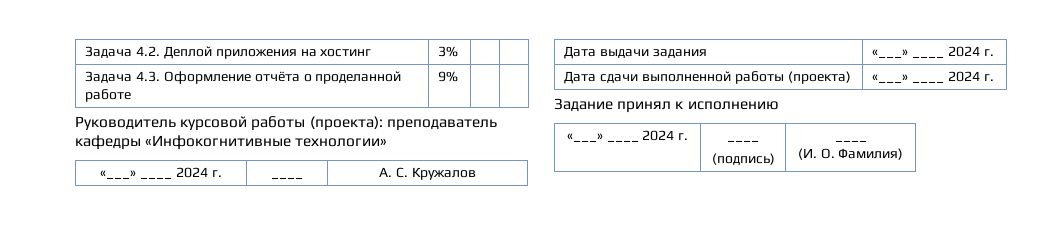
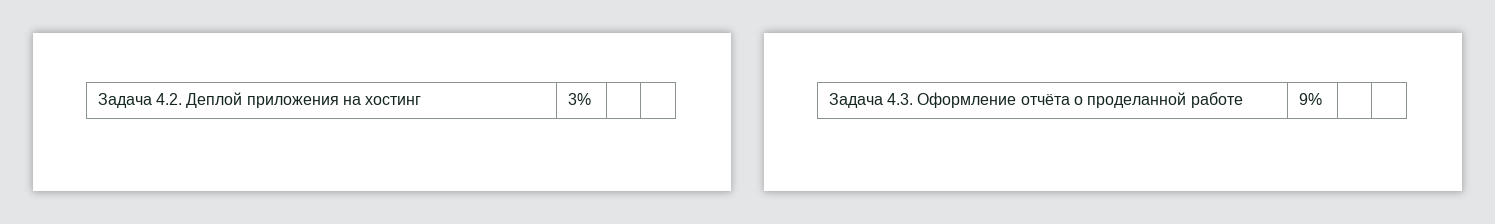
[75,116,497,131] [75,135,388,150] [100,167,222,179] [271,177,303,179] [379,167,476,180] [564,46,708,59] [872,46,994,58] [564,71,851,84] [872,71,994,83] [554,98,779,113] [566,130,689,142] [727,140,759,142] [711,153,775,165] [834,140,867,142] [797,148,904,160] // Руководитель курсовой работы (проекта): преподаватель кафедры «Инфокогнитивные технологии» // «___» ____ 2024 г. | ____ | А. С. Кружалов // Дата выдачи задания | «___» ____ 2024 г. // Дата сдачи выполненной работы (проекта) | «___» ____ 2024 г. // Задание принял к исполнению // «___» ____ 2024 г. | ____ // (подпись) | ____ // (И. О. Фамилия) -> (1322, 99) none

